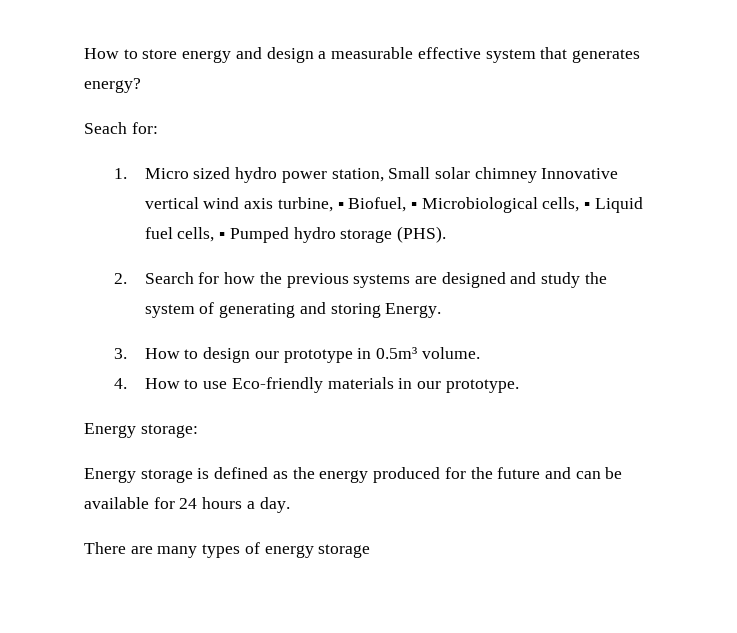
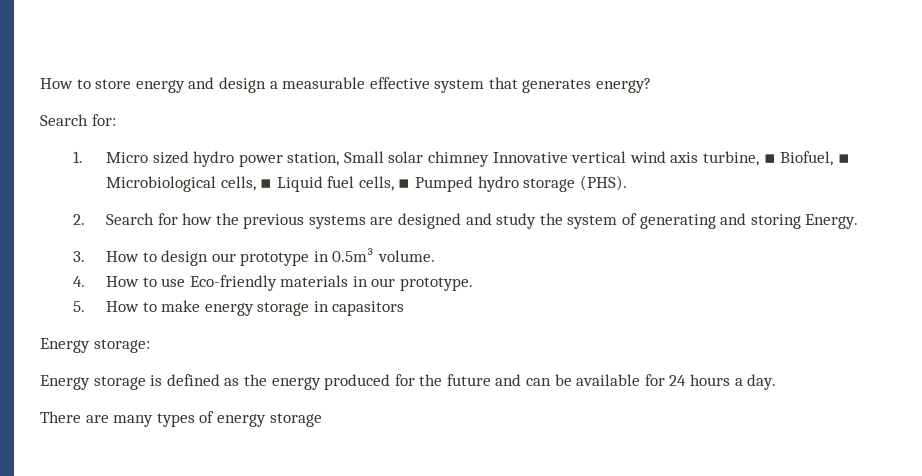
[84,122,127,134] Seach -> [40,114,88,126] Search
(519, 386) none -> [72,300,405,316] // 5. How to make energy storage in capasitors

